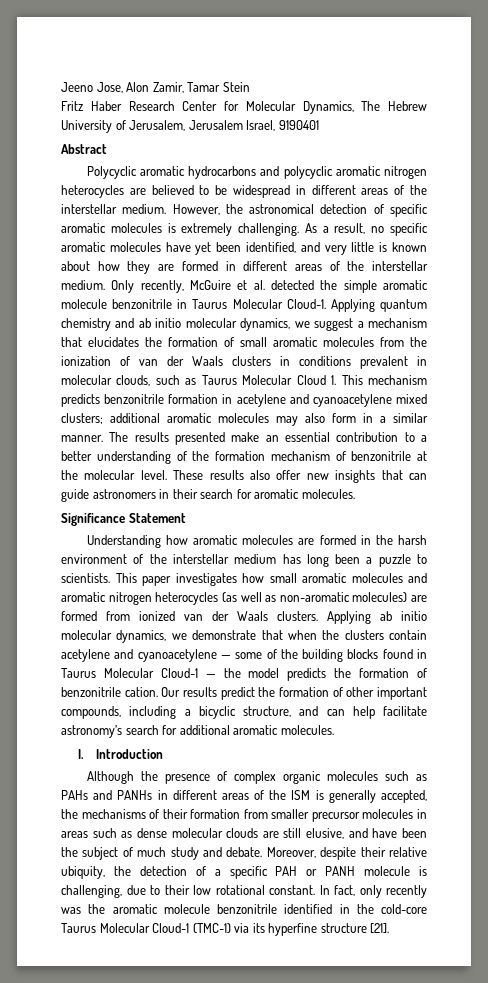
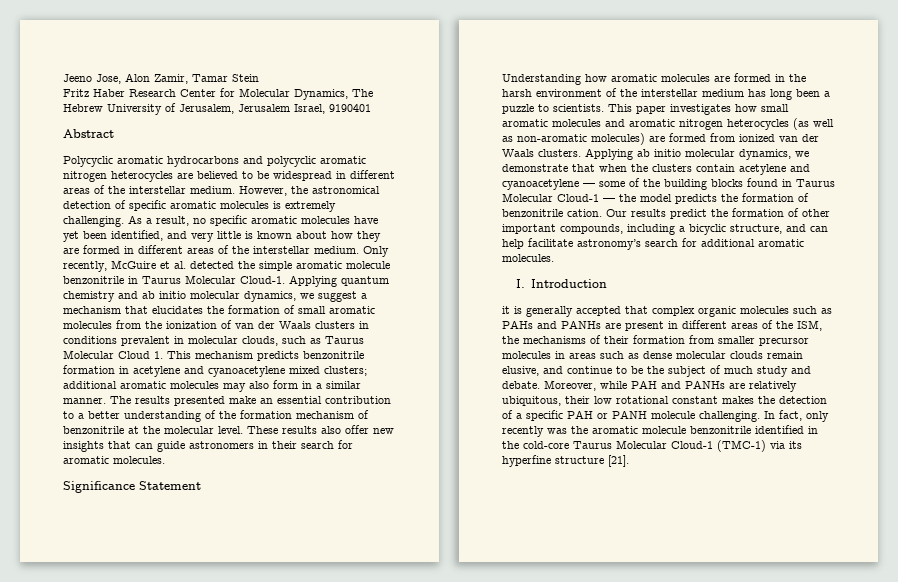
[86,771,227,784] Although the presence of -> [502,306,648,317] it is generally accepted that
[157,790,428,803] in different areas of the ISM is generally accepted, -> [605,320,822,331] are present in different areas of the ISM,
[262,828,427,839] are still elusive, and have been -> [767,351,803,359] [502,366,643,376] remain elusive, and continue to be
[320,847,427,860] [61,866,105,879] despite their relative ubiquity, -> [600,380,797,392] [502,396,754,406] while PAH and PANHs are relatively ubiquitous, their low rotational constant makes
[419,866,427,876] [61,885,315,898] is challenging, due to their low rotational constant. -> [699,411,760,422] challenging.

